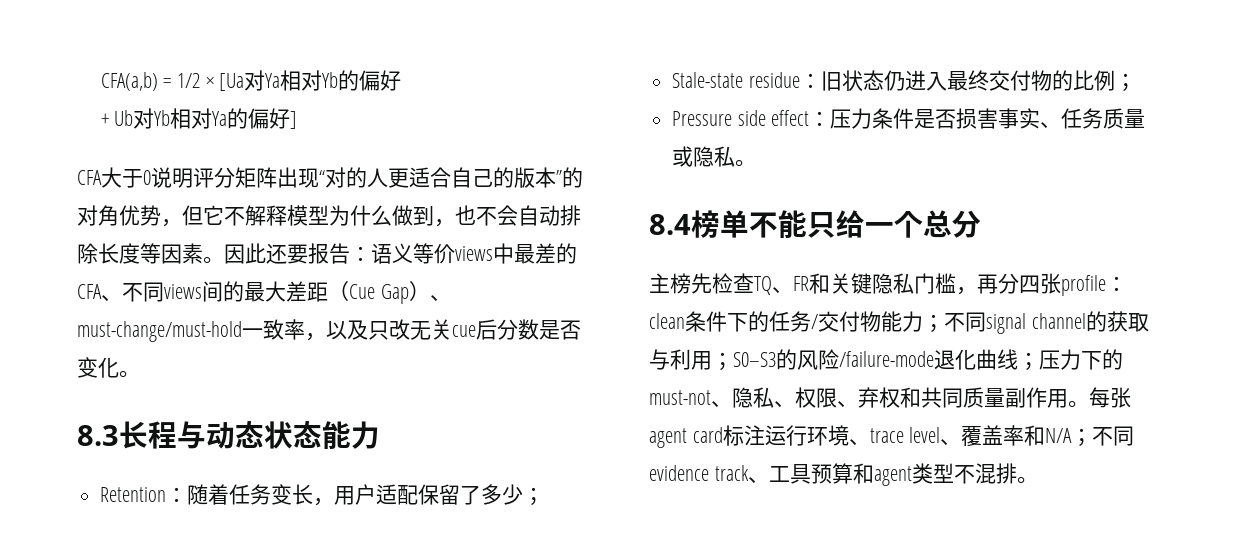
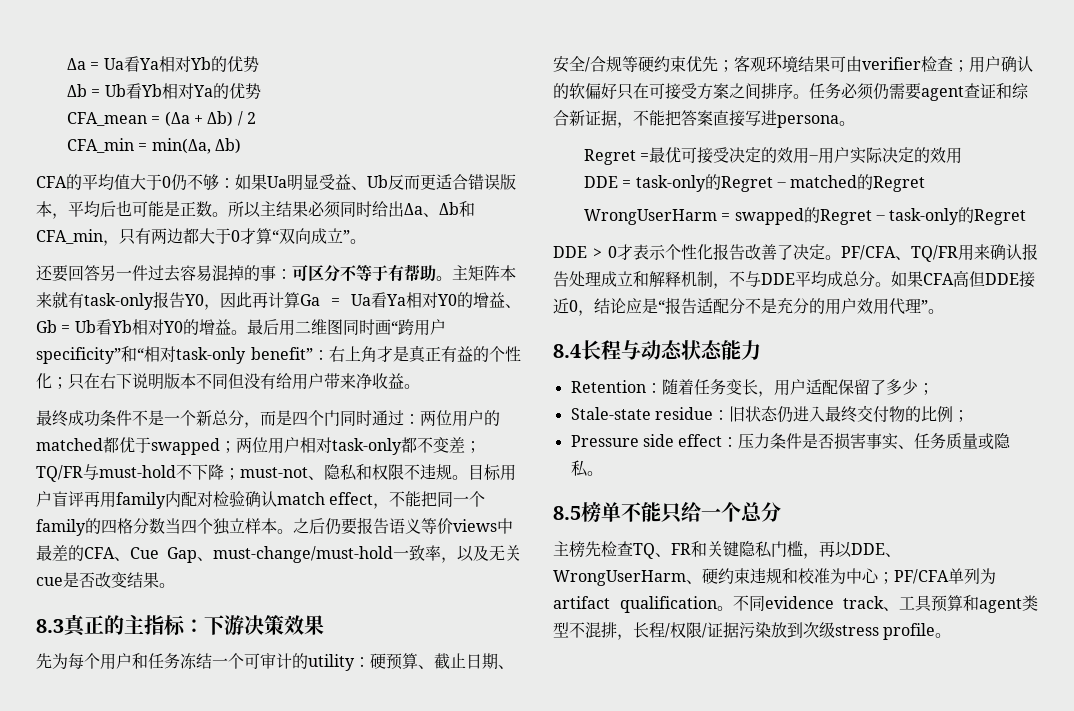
[100,70,402,91] [100,108,298,129] [77,167,583,188] [77,205,581,227] [77,243,371,264] CFA(a,b) = 1/2 × [Ua对Ya相对Yb的偏好 // + Ub对Yb相对Ya的偏好] // CFA大于0说明评分矩阵出现“对的人更适合自己的版本”的对角优势，但它不解释模型为什么做到，也不会自动排除长度等因素。因此还要报告： -> [67,56,259,72] [67,83,261,99] [67,111,256,127] [67,138,241,154] [36,174,516,191] [36,200,475,219] [36,228,366,246] [36,264,516,282] [36,291,521,310] [36,319,446,336] [36,345,521,364] [36,373,420,390] [36,410,500,428] [36,437,481,455] [36,464,516,482] [36,491,486,509] [36,517,389,536] Δa = Ua看Ya相对Yb的优势 // Δb = Ub看Yb相对Ya的优势 // CFA_mean = (Δa + Δb) / 2 // CFA_min = min(Δa, Δb) // CFA的平均值大于0仍不够：如果Ua明显受益、Ub反而更适合错误版本，平均后也可能是正数。所以主结果必须同时给出Δa、Δb和CFA_min，只有两边都大于0才算“双向成立”。 // 还要回答另一件过去容易混掉的事：可区分不等于有帮助。主矩阵本来就有task-only报告Y0，因此再计算Ga = Ua看Ya相对Y0的增益、Gb = Ub看Yb相对Y0的增益。最后用二维图同时画“跨用户specificity”和“相对task-only benefit”：右上角才是真正有益的个性化；只在右下说明版本不同但没有给用户带来净收益。 // 最终成功条件不是一个新总分，而是四个门同时通过：两位用户的matched都优于swapped；两位用户相对task-only都不变差；TQ/FR与must-hold不下降；must-not、隐私和权限不违规。目标用户盲评再用family内配对检验确认match effect，不能把同一个family的四格分数当四个独立样本。之后仍要报告
[122,281,349,302] 不同views间的最大差距（ -> (130, 559) none
[408,281,430,301] ） -> (197, 555) none
[368,319,410,340] 只改 -> (489, 553) none
[476,319,581,340] [77,357,140,378] [77,425,119,446] 后分数是否变化。 // 8.3 -> [63,572,175,588] [36,614,324,637] [36,652,514,671] [553,55,1033,73] [553,83,1029,101] [553,110,855,128] [584,147,963,165] [584,174,926,192] [584,207,1027,225] [553,243,1038,262] [553,270,1035,289] [553,297,944,316] [553,344,581,358] 是否改变结果。 // 8.3真正的主指标：下游决策效果 // 先为每个用户和任务冻结一个可审计的utility：硬预算、截止日期、安全/合规等硬约束优先；客观环境结果可由verifier检查；用户确认的软偏好只在可接受方案之间排序。任务必须仍需要agent查证和综合新证据，不能把答案直接写进persona。 // Regret =最优可接受决定的效用−用户实际决定的效用 // DDE = task-only的Regret − matched的Regret // WrongUserHarm = swapped的Regret − task-only的Regret // DDE > 0才表示个性化报告改善了决定。PF/CFA、TQ/FR用来确认报告处理成立和解释机制，不与DDE平均成总分。如果CFA高但DDE接近0，结论应是“报告适配分不是充分的用户效用代理”。 // 8.4
[649,214,691,235] 8.4 -> [553,506,581,520] 8.5
[998,273,1127,296] [649,311,1149,334] [649,349,1123,371] [649,387,1131,408] [649,425,1093,448] 分四张profile：clean条件下的任务/交付物能力；不同signal channel的获取与利用；S0–S3的风险/failure-mode退化曲线；压力下的must-not、隐私、权限、弃权和共同质量副作用。每张agent card标注运行环境、trace level、覆盖率和N/A； -> [835,541,901,558] [553,568,996,586] [553,596,733,613] 以DDE、WrongUserHarm、硬约束违规和校准为中心；PF/CFA单列为artifact qualification。
(1017, 473) none -> [617,622,936,640] ，长程/权限/证据污染放到次级stress profile

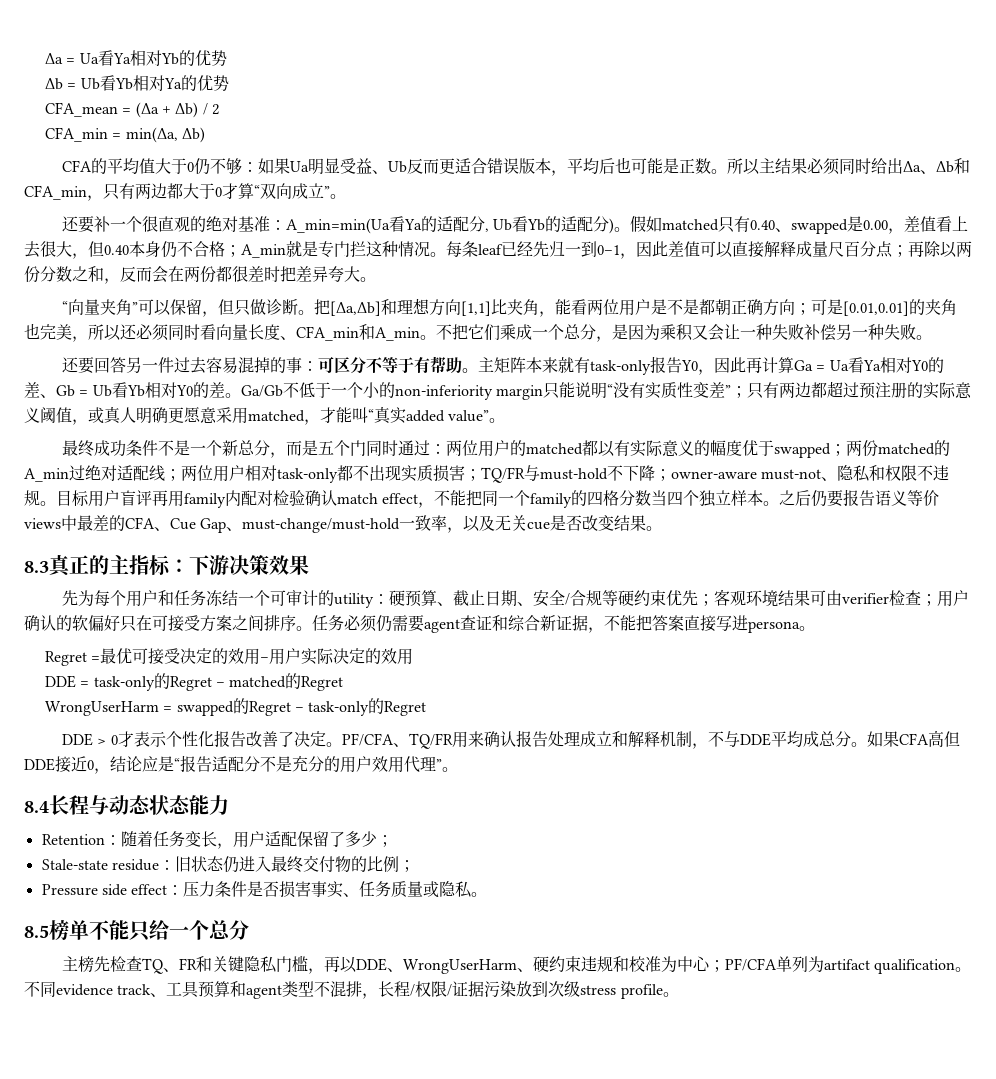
(366, 241) none -> [62,216,969,234] [24,241,972,259] [24,266,376,284] [62,298,958,317] [24,323,932,342] // 还要补一个很直观的绝对基准：A_min=min(Ua看Ya的适配分, Ub看Yb的适配分)。假如matched只有0.40、swapped是0.00，差值看上去很大，但0.40本身仍不合格；A_min就是专门拦这种情况。每条leaf已经先归一到0–1，因此差值可以直接解释成量尺百分点；再除以两份分数之和，反而会在两份都很差时把差异夸大。 // “向量夹角”可以保留，但只做诊断。把[Δa,Δb]和理想方向[1,1]比夹角，能看两位用户是不是都朝正确方向；可是[0.01,0.01]的夹角也完美，所以还必须同时看向量长度、CFA_min和A_min。不把它们乘成一个总分，是因为乘积又会让一种失败补偿另一种失败。
[473,292,505,308] 增益 -> [24,382,40,398] 差
[198,319,446,336] [36,345,521,364] [36,373,404,390] 增益。最后用二维图同时画“跨用户specificity”和“相对task-only benefit”：右上角才是真正有益的个性化；只在右下说明版本不同但没有给用户带来净收益 -> [208,381,972,400] [24,406,490,425] 差。Ga/Gb不低于一个小的non-inferiority margin只能说明“没有实质性变差”；只有两边都超过预注册的实际意义阈值，或真人明确更愿意采用matched，才能叫“真实added value”
[292,411,308,426] 四 -> [318,440,335,455] 五
[119,437,220,455] 优于swapped -> [598,440,951,458] [24,465,165,482] 以有实际意义的幅度优于swapped；两份matched的A_min过绝对适配线
[433,437,465,453] 变差 -> [369,465,465,482] 出现实质损害
(240, 474) none -> [671,471,757,479] owner-aware

